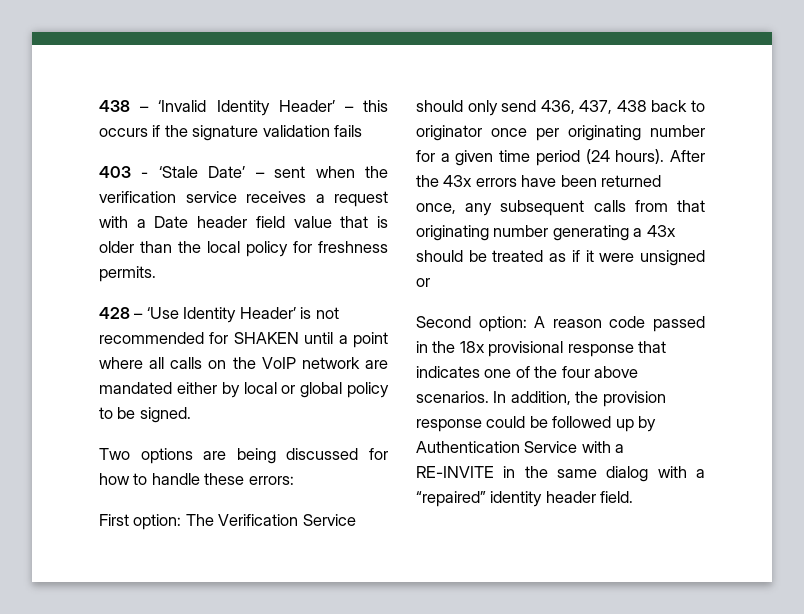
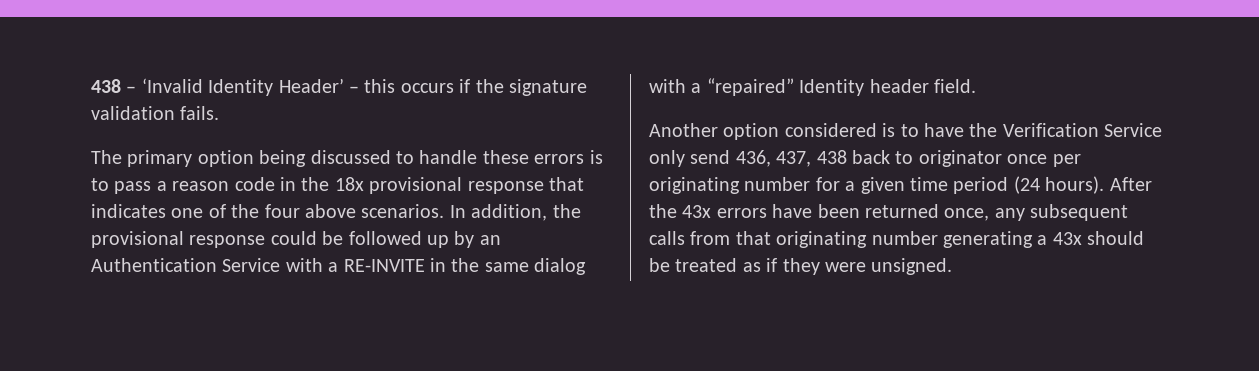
[334,125,363,137] [99,166,388,178] [99,191,388,207] [99,216,389,228] [99,241,388,257] [99,266,156,282] [99,307,339,323] [99,332,388,348] [99,357,388,369] [99,382,389,398] [99,407,191,423] [99,448,388,464] [99,473,294,485] [99,514,214,530] fails // 403 - ‘Stale Date’ – sent when the verification service receives a request with a Date header field value that is older than the local policy for freshness permits. // 428 – ‘Use Identity Header’ is not recommended for SHAKEN until a point where all calls on the VoIP network are mandated either by local or global policy to be signed. // Two options are being discussed for how to handle these errors: // First option: The -> [180,106,220,120] [91,150,603,167] [91,177,584,194] [91,204,581,221] [91,231,501,248] [91,258,587,275] [649,78,976,96] [649,123,998,140] fails. // The primary option being discussed to handle these errors is to pass a reason code in the 18x provisional response that indicates one of the four above scenarios. In addition, the provisional response could be followed up by an Authentication Service with a RE-INVITE in the same dialog with a “repaired” Identity header field. // Another option considered is to have the
[416,100,463,112] should -> (1163, 130) none
[585,250,705,266] [416,278,430,287] [416,316,705,332] [416,341,667,357] [416,366,639,378] [416,391,666,407] [416,416,657,432] [416,441,625,453] [416,466,705,482] [416,491,634,507] it were unsigned or // Second option: A reason code passed in the 18x provisional response that indicates one of the four above scenarios. In addition, the provision response could be followed up by Authentication Service with a RE-INVITE in the same dialog with a “repaired” identity header field. -> [782,258,953,275] they were unsigned.

